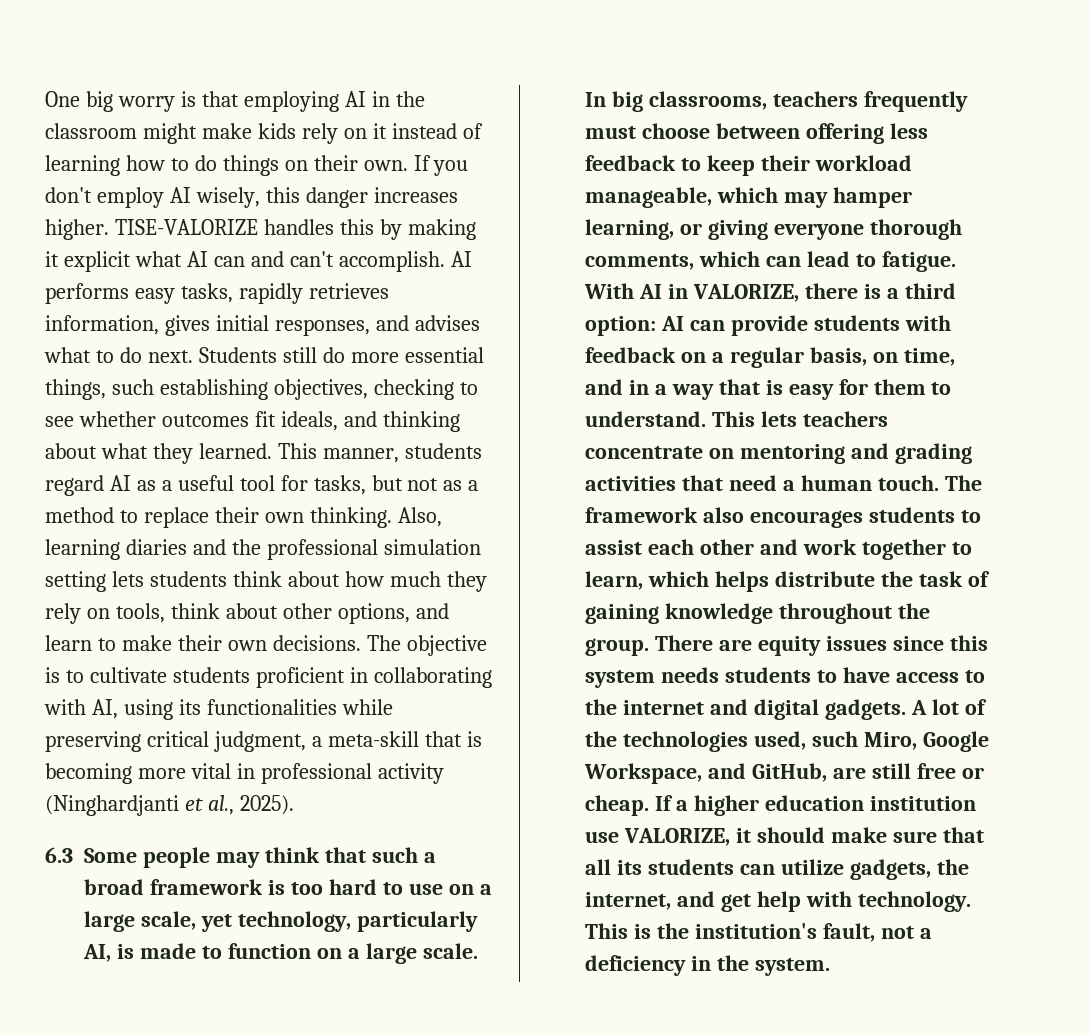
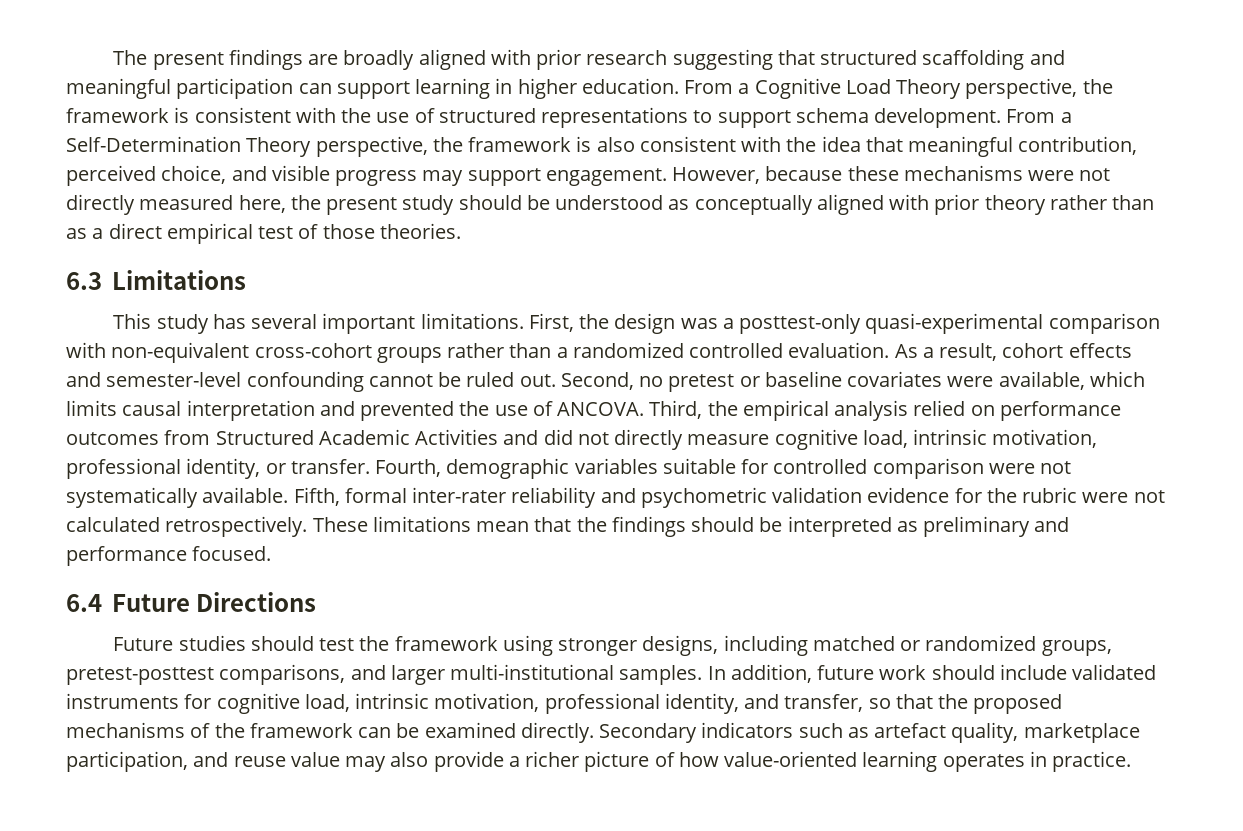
[45,91,425,112] [45,123,483,144] [45,155,469,176] [45,187,458,208] [45,219,476,240] [45,251,472,272] [45,283,389,304] [45,315,480,336] [44,347,484,363] [45,379,478,400] [45,411,460,432] [45,443,482,464] [45,475,479,496] [45,507,442,528] [45,539,481,560] [45,571,487,592] [45,603,449,624] [45,635,487,656] [45,667,492,688] [44,699,393,720] [45,731,482,752] [45,763,444,784] [45,795,294,816] [45,847,436,868] [84,879,492,895] [84,911,478,932] [83,943,478,964] [585,91,968,112] [585,123,928,144] [585,155,912,176] [585,187,912,208] [585,219,962,240] [585,251,956,272] [584,283,956,302] [585,315,951,336] [585,347,955,368] [585,379,952,400] [585,411,888,427] [585,443,972,464] [585,475,982,491] [585,507,981,528] [585,539,972,560] [585,571,990,592] [585,603,930,624] [585,635,988,656] [585,667,985,688] [585,699,987,720] [585,731,989,752] [584,763,984,784] [585,795,976,816] [585,827,984,846] [585,859,969,880] [585,891,971,912] [585,923,932,942] [585,955,830,976] One big worry is that employing AI in the classroom might make kids rely on it instead of learning how to do things on their own. If you don't employ AI wisely, this danger increases higher. TISE-VALORIZE handles this by making it explicit what AI can and can't accomplish. AI performs easy tasks, rapidly retrieves information, gives initial responses, and advises what to do next. Students still do more essential things, such establishing objectives, checking to see whether outcomes fit ideals, and thinking about what they learned. This manner, students regard AI as a useful tool for tasks, but not as a method to replace their own thinking. Also, learning diaries and the professional simulation setting lets students think about how much they rely on tools, think about other options, and learn to make their own decisions. The objective is to cultivate students proficient in collaborating with AI, using its functionalities while preserving critical judgment, a meta-skill that is becoming more vital in professional activity (Ninghardjanti et al., 2025). // 6.3 Some people may think that such a broad framework is too hard to use on a large scale, yet technology, particularly AI, is made to function on a large scale. In big classrooms, teachers frequently must choose between offering less feedback to keep their workload manageable, which may hamper learning, or giving everyone thorough comments, which can lead to fatigue. With AI in VALORIZE, there is a third option: AI can provide students with feedback on a regular basis, on time, and in a way that is easy for them to understand. This lets teachers concentrate on mentoring and grading activities that need a human touch. The framework also encourages students to assist each other and work together to learn, which helps distribute the task of gaining knowledge throughout the group. There are equity issues since this system needs students to have access to the internet and digital gadgets. A lot of the technologies used, such Miro, Google Workspace, and GitHub, are still free or cheap. If a higher education institution use VALORIZE, it should make sure that all its students can utilize gadgets, the internet, and get help with technology. This is the institution's fault, not a deficiency in the system. -> [113,49,1065,70] [66,78,1113,99] [66,107,1072,128] [66,136,1138,157] [66,165,1111,186] [66,194,1155,215] [66,223,461,244] [66,270,246,290] [113,313,1160,334] [66,342,1132,363] [66,371,1145,392] [66,400,1121,421] [66,429,1098,450] [66,458,1072,479] [66,487,1165,508] [66,516,1070,537] [66,546,272,566] [66,592,317,612] [113,635,1112,656] [66,664,1157,685] [66,693,1063,714] [66,722,1140,743] [66,751,1132,772] The present findings are broadly aligned with prior research suggesting that structured scaffolding and meaningful participation can support learning in higher education. From a Cognitive Load Theory perspective, the framework is consistent with the use of structured representations to support schema development. From a Self-Determination Theory perspective, the framework is also consistent with the idea that meaningful contribution, perceived choice, and visible progress may support engagement. However, because these mechanisms were not directly measured here, the present study should be understood as conceptually aligned with prior theory rather than as a direct empirical test of those theories. // 6.3 Limitations // This study has several important limitations. First, the design was a posttest-only quasi-experimental comparison with non-equivalent cross-cohort groups rather than a randomized controlled evaluation. As a result, cohort effects and semester-level confounding cannot be ruled out. Second, no pretest or baseline covariates were available, which limits causal interpretation and prevented the use of ANCOVA. Third, the empirical analysis relied on performance outcomes from Structured Academic Activities and did not directly measure cognitive load, intrinsic motivation, professional identity, or transfer. Fourth, demographic variables suitable for controlled comparison were not systematically available. Fifth, formal inter-rater reliability and psychometric validation evidence for the rubric were not calculated retrospectively. These limitations mean that the findings should be interpreted as preliminary and performance focused. // 6.4 Future Directions // Future studies should test the framework using stronger designs, including matched or randomized groups, pretest-posttest comparisons, and larger multi-institutional samples. In addition, future work should include validated instruments for cognitive load, intrinsic motivation, professional identity, and transfer, so that the proposed mechanisms of the framework can be examined directly. Secondary indicators such as artefact quality, marketplace participation, and reuse value may also provide a richer picture of how value-oriented learning operates in practice.

